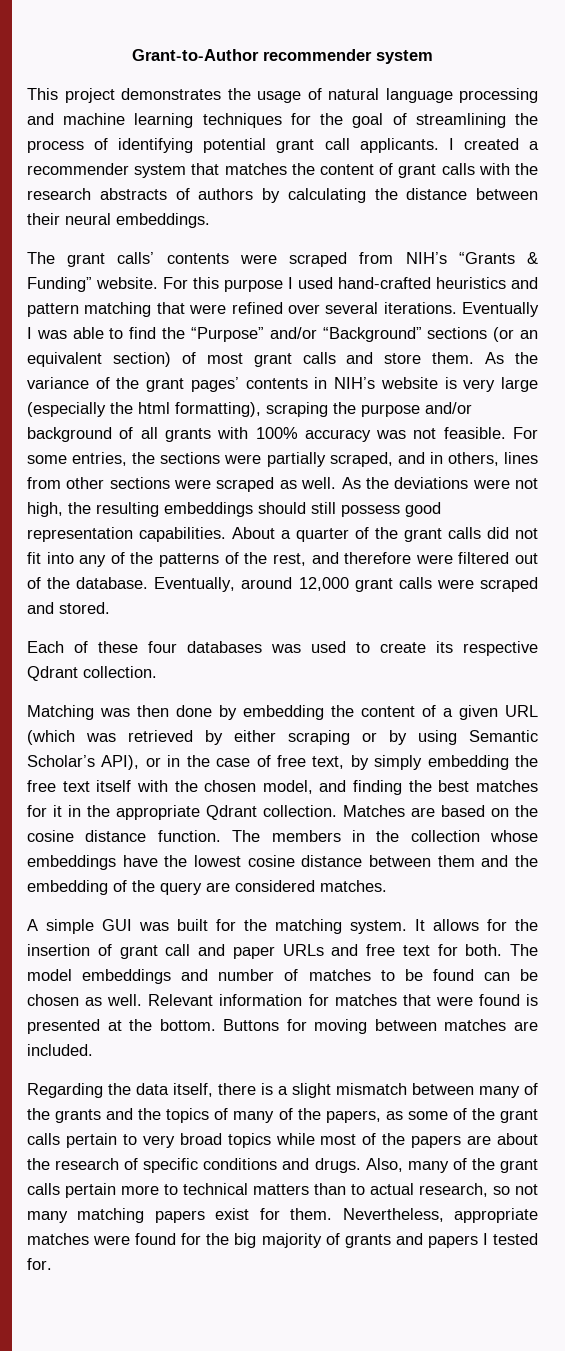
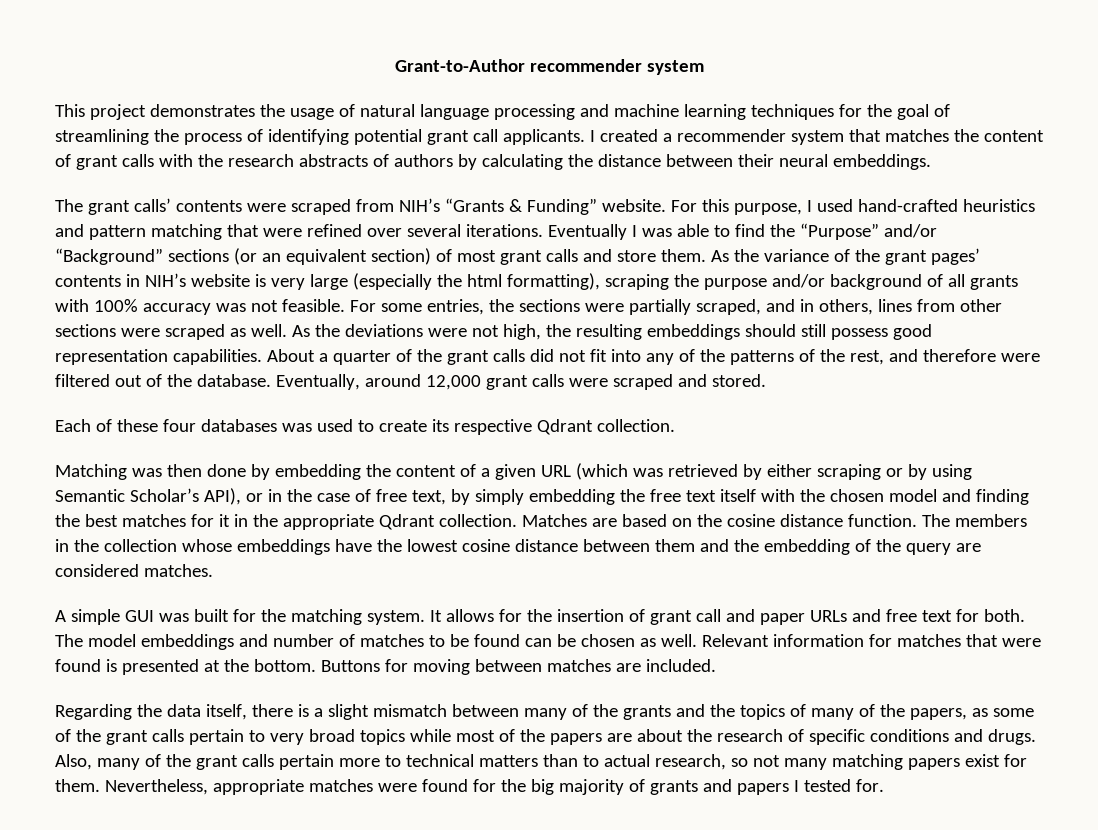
[224,279,283,292] purpose -> [733,203,802,215] purpose,
[262,780,313,794] model, -> [888,489,937,502] model

